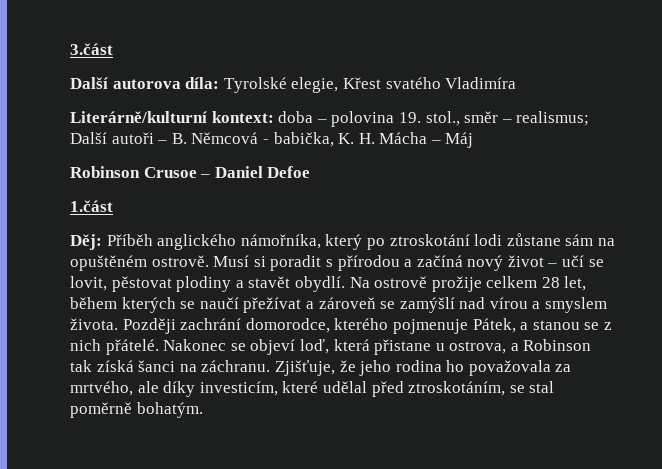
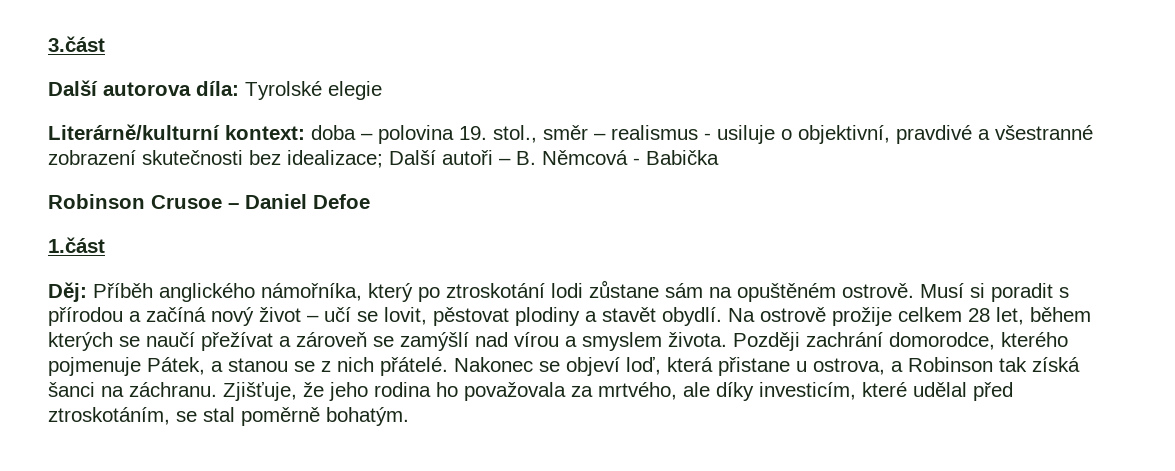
[291,77,517,93] elegie, Křest svatého Vladimíra -> [328,81,382,100] elegie
[516,111,590,126] realismus; -> [611,125,1093,144] [48,150,383,168] realismus - usiluje o objektivní, pravdivé a všestranné zobrazení skutečnosti bez idealizace;
[273,132,474,148] babička, K. H. Mácha – Máj -> [646,150,719,165] Babička

